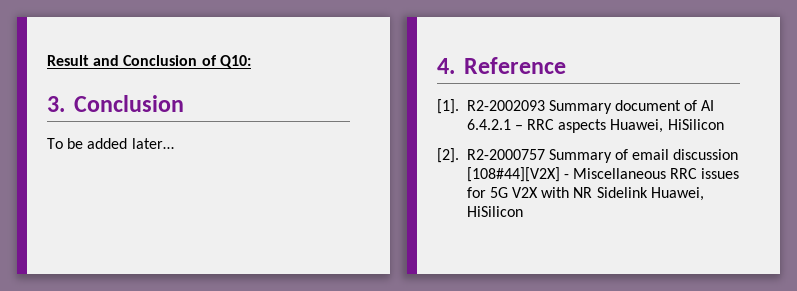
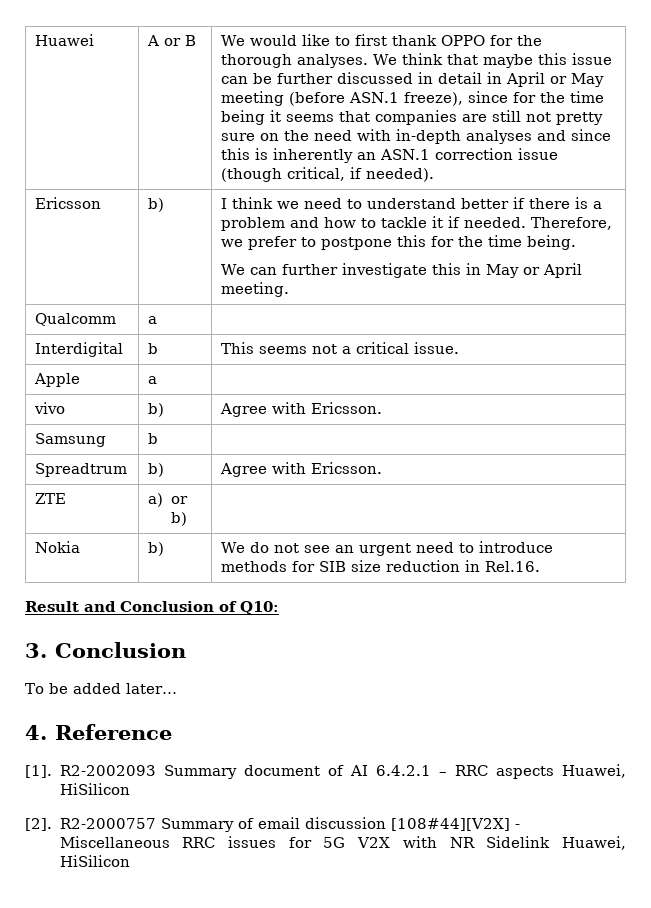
(47, 60) none -> [35,34,95,46] [147,35,197,46] [221,34,543,46] [221,53,613,68] [221,72,605,87] [221,91,605,106] [221,110,604,125] [221,129,612,144] [221,148,559,163] [221,167,435,182] [35,197,102,209] [148,198,165,212] [221,197,603,209] [221,216,613,231] [221,235,577,250] [221,263,583,278] [221,282,290,297] [35,313,117,326] [148,316,158,324] [35,342,124,357] [148,343,159,354] [221,342,460,354] [34,373,81,387] [148,376,158,384] [34,402,66,414] [148,403,165,417] [220,402,383,417] [35,433,107,447] [148,433,159,444] [35,463,128,477] [148,463,165,477] [220,462,383,477] [35,493,67,504] [148,493,188,507] [170,512,187,526] [35,541,81,553] [148,542,165,556] [221,541,554,556] [221,560,541,572] Huawei | A or B | We would like to first thank OPPO for the thorough analyses. We think that maybe this issue can be further discussed in detail in April or May meeting (before ASN.1 freeze), since for the time being it seems that companies are still not pretty sure on the need with in-depth analyses and since this is inherently an ASN.1 correction issue (though critical, if needed). // Ericsson | b) | I think we need to understand better if there is a problem and how to tackle it if needed. Therefore, we prefer to postpone this for the time being. // We can further investigate this in May or April meeting. // Qualcomm | a | // Interdigital | b | This seems not a critical issue. // Apple | a | // vivo | b) | Agree with Ericsson. // Samsung | b | // Spreadtrum | b) | Agree with Ericsson. // ZTE | a) or b) | // Nokia | b) | We do not see an urgent need to introduce methods for SIB size reduction in Rel.16. //

